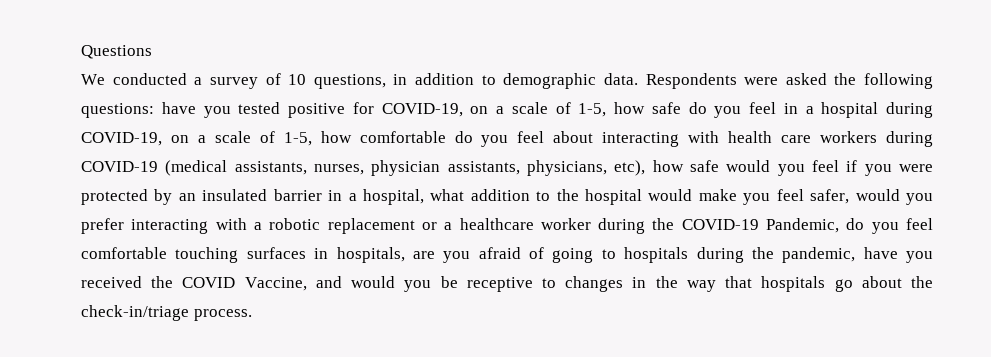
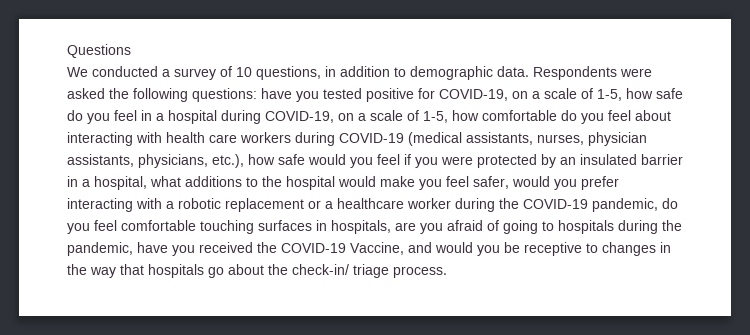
[614,160,646,176] etc), -> [212,154,244,168] etc.),
[470,189,530,201] addition -> [185,176,242,187] additions
[766,218,840,233] Pandemic, -> [592,198,658,212] pandemic,
[182,277,236,288] COVID -> [281,243,346,253] COVID-19
[81,305,189,321] check-in/triage -> [292,264,389,278] check-in/ triage

